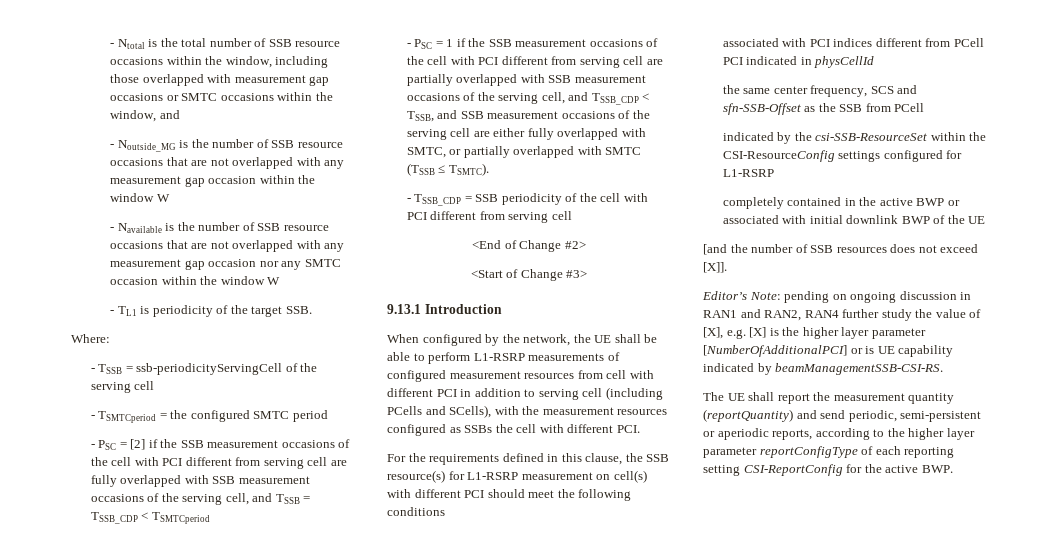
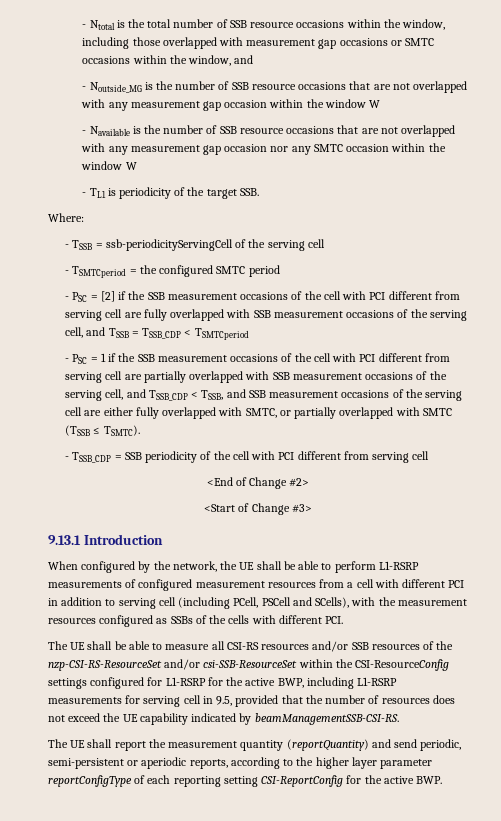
(603, 374) none -> [347,582,354,588] a
[387,406,422,415] PCells -> [233,597,291,608] PCell, PSCell
[495,424,537,433] the cell -> [195,615,250,624] of the cells
[387,453,670,465] [387,470,647,483] [387,489,632,501] [387,507,445,516] [722,38,984,47] [722,56,875,68] [722,85,918,97] [722,103,925,115] [722,132,812,144] For the requirements defined in this clause, the SSB resource(s) for L1-RSRP measurement on cell(s) with different PCI should meet the following conditions // associated with PCI indices different from PCell PCI indicated in physCellId // the same center frequency, SCS and sfn-SSB-Offset as the SSB from PCell // indicated by the -> [48,641,454,652] [48,659,201,671] The UE shall be able to measure all CSI-RS resources and/or SSB resources of the nzp-CSI-RS-ResourceSet and/or
[722,197,960,209] [722,215,986,224] [703,244,834,255] // completely contained in the active BWP or associated with initial downlink BWP of the UE // [and the number of SSB -> [207,677,398,689] [48,695,380,707] for the active BWP, including L1-RSRP measurements for serving cell in 9.5, provided that the number of
[703,262,727,273] [702,291,972,303] [703,309,982,321] [703,327,926,339] [703,345,875,357] [X]]. // Editor’s Note: pending on ongoing discussion in RAN1 and RAN2, RAN4 further study the value of [X], e.g. [X] is the higher layer parameter [NumberOfAdditionalPCI] or is -> [103,713,121,722] the

